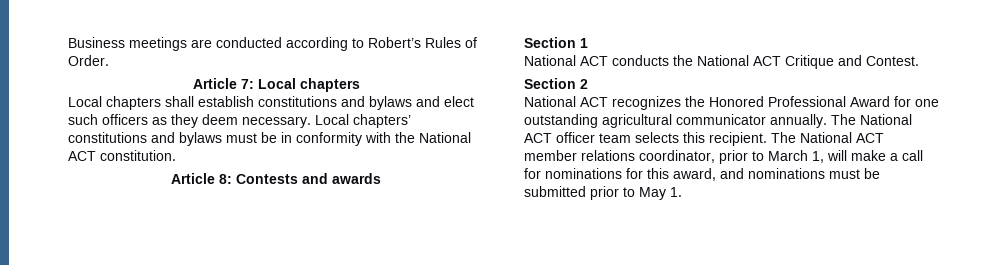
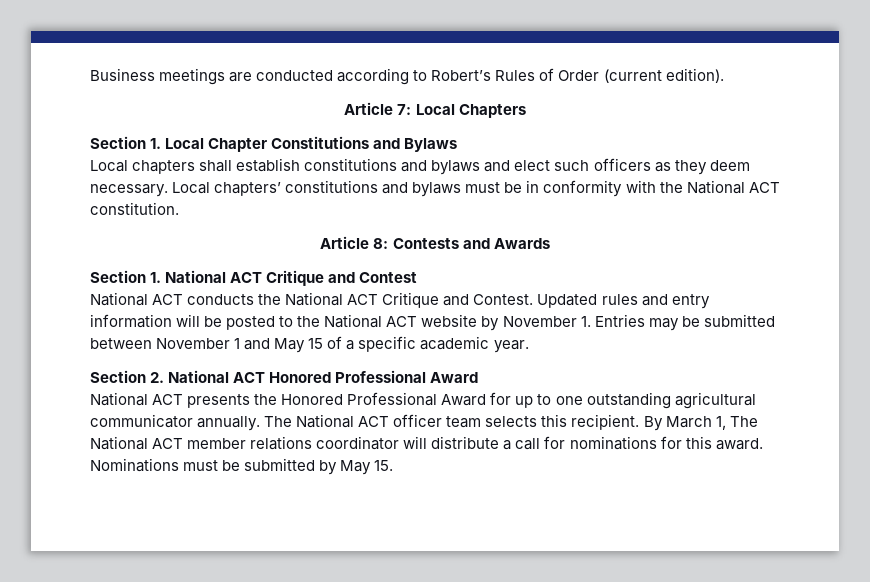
[68,55,109,66] Order. -> [558,68,724,83] Order (current edition).
[299,78,360,92] chapters -> [458,104,526,118] [90,136,458,152] Chapters // Section 1. Local Chapter Constitutions and Bylaws
[332,173,381,184] [524,37,588,48] awards // Section 1 -> [493,238,550,249] [90,270,418,286] Awards // Section 1. National ACT Critique and Contest
[524,78,588,89] [524,96,681,110] // Section 2 // National ACT recognizes -> [537,294,710,309] [90,314,775,331] [90,336,529,353] [90,370,479,383] [90,392,251,408] Updated rules and entry information will be posted to the National ACT website by November 1. Entries may be submitted between November 1 and May 15 of a specific academic year. // Section 2. National ACT Honored Professional Award // National ACT presents
(911, 101) none -> [515,394,552,408] up to
(767, 139) none -> [643,416,726,431] By March 1,
[639,150,886,164] coordinator, prior to March 1, will make -> [316,436,500,450] coordinator will distribute
[673,168,880,181] [524,186,682,200] award, and nominations must be submitted prior to May 1. -> [715,438,763,450] [90,458,394,475] award. Nominations must be submitted by May 15.

